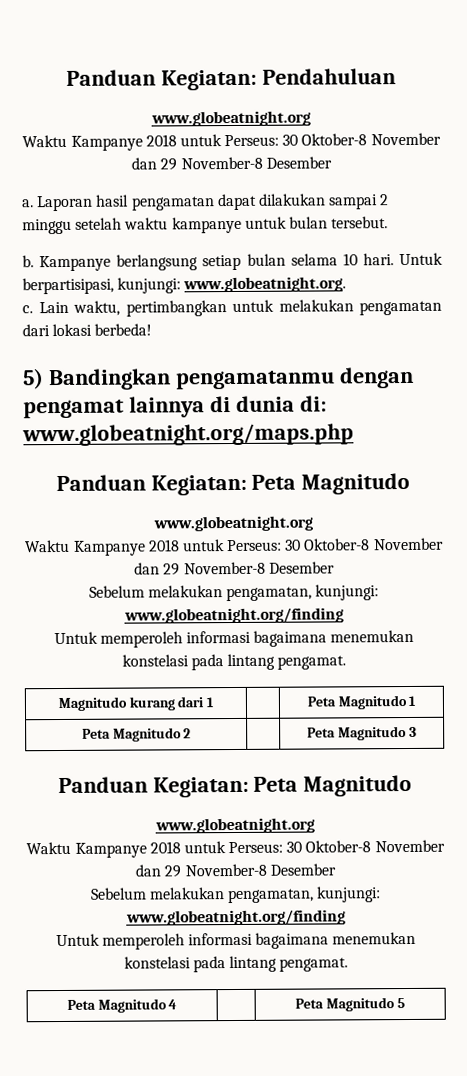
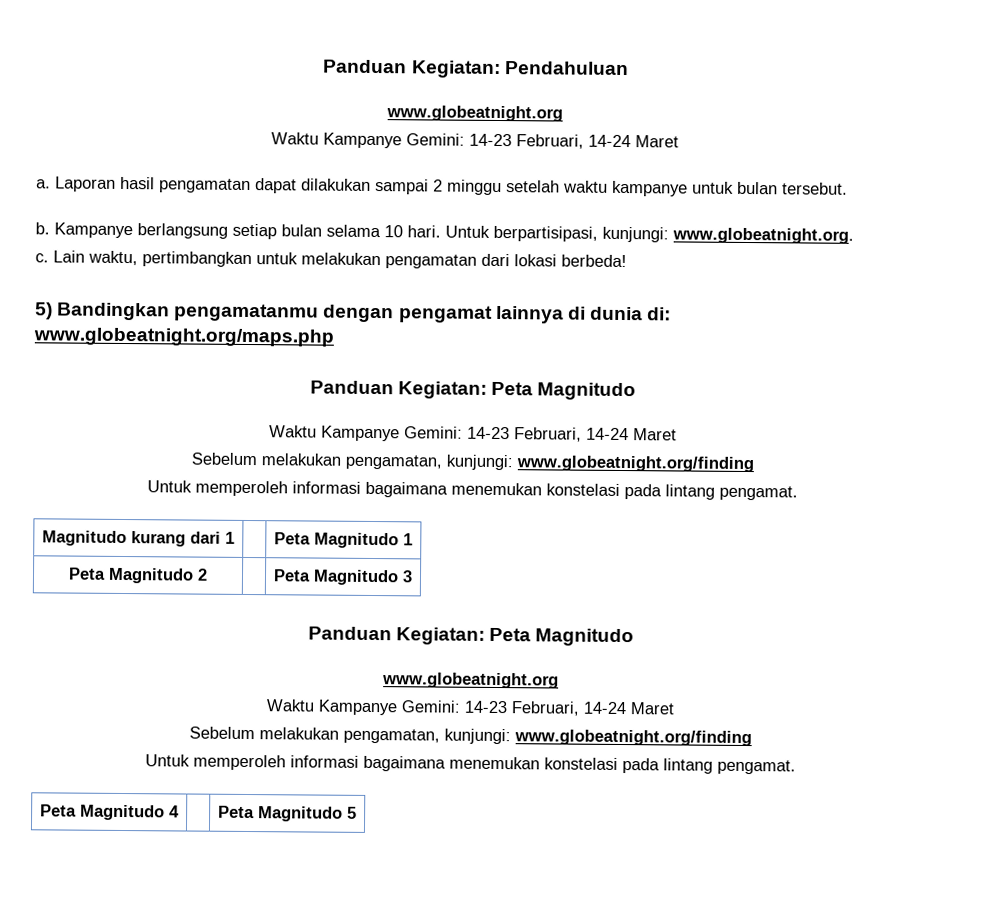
[145,132,441,147] [131,156,332,171] 2018 untuk Perseus: 30 Oktober-8 November dan 29 November-8 Desember -> [406,133,679,149] Gemini: 14-23 Februari, 14-24 Maret
[152,515,313,532] [25,537,444,556] [134,561,335,576] // www.globeatnight.org // Waktu Kampanye 2018 untuk Perseus: 30 Oktober-8 November dan 29 November-8 Desember -> [269,425,677,442] // Waktu Kampanye Gemini: 14-23 Februari, 14-24 Maret
[149,839,445,854] [135,863,336,878] 2018 untuk Perseus: 30 Oktober-8 November dan 29 November-8 Desember -> [401,700,674,716] Gemini: 14-23 Februari, 14-24 Maret

